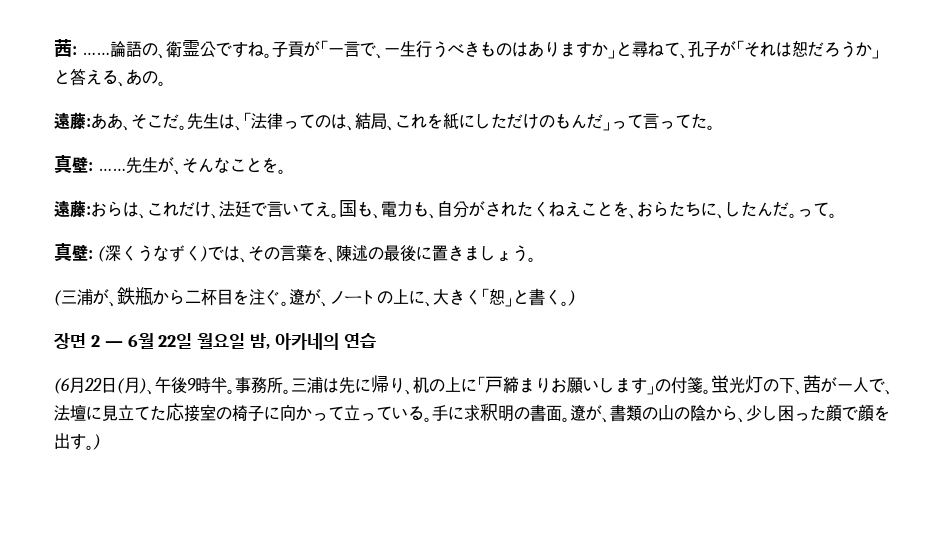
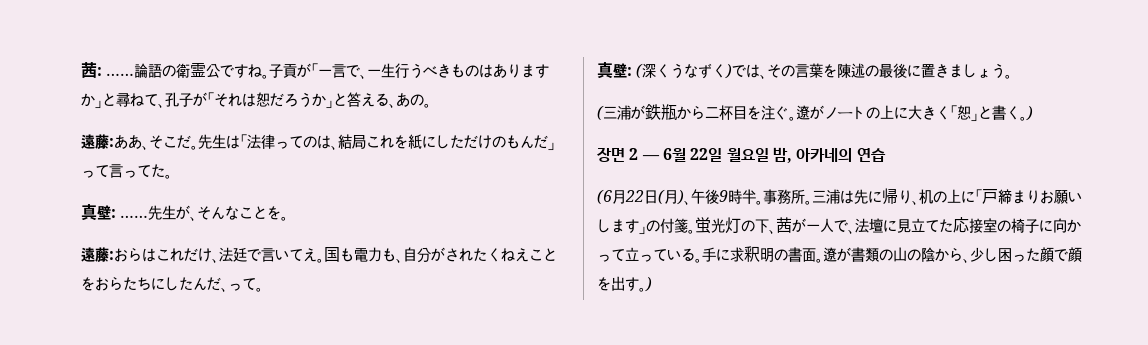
[157,53,166,59] 、 -> (177, 71) none
[235,125,243,131] 、 -> (240, 142) none
[387,125,395,131] 、 -> (366, 142) none
[139,213,147,219] 、 -> (156, 255) none
[373,213,381,219] 、 -> (354, 255) none
[629,213,637,219] 、 -> (95, 284) none
[717,213,725,219] 、 -> (165, 284) none
[789,213,797,218] 。 -> [221,287,228,292] 、
[327,257,336,263] 、 -> (838, 71) none
[109,301,117,307] 、 -> (645, 112) none
[321,301,329,307] 、 -> (824, 112) none
[425,301,433,307] 、 -> (908, 113) none
[602,417,610,423] 、 -> (851, 254) none

